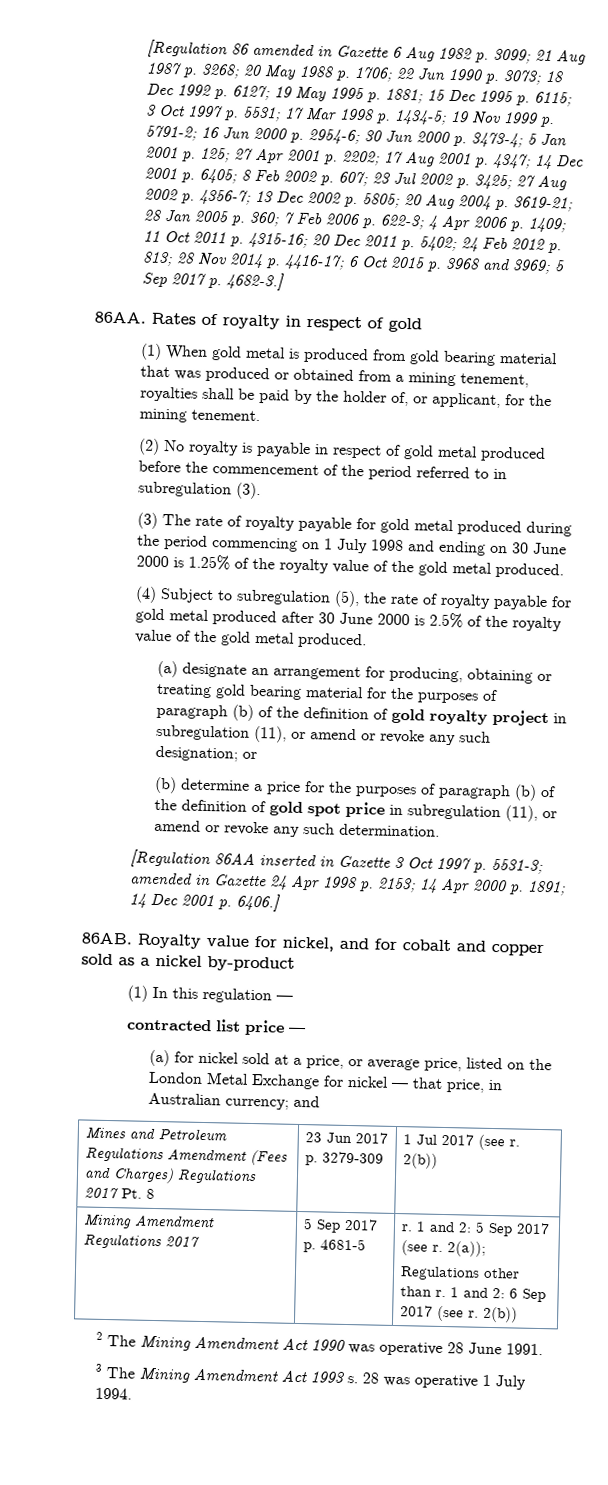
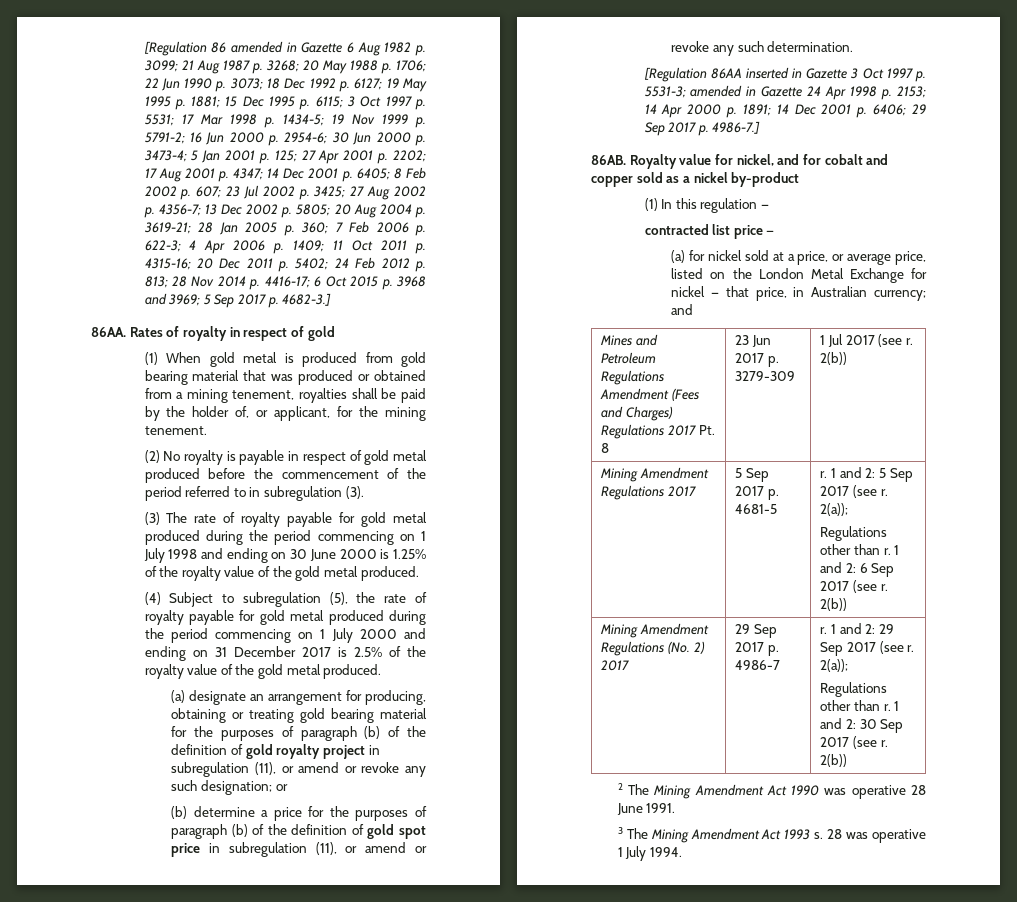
[280,611,410,626] after 30 June 2000 -> [388,610,426,625] [144,628,426,643] [144,646,331,661] during the period commencing on 1 July 2000 and ending on 31 December 2017
[235,893,280,912] 6406.] -> [873,104,926,116] [644,121,761,136] 6406; 29 Sep 2017 p. 4986-7.]
(519, 1314) none -> [600,623,710,638] [601,641,705,656] [601,660,631,671] [735,624,778,638] [735,642,780,656] [735,660,781,670] [820,623,895,634] [820,641,915,656] [820,659,849,672] [820,682,888,697] [820,700,900,711] [820,718,904,733] [820,736,888,749] [820,754,848,767] // Mining Amendment Regulations (No. 2) 2017 | 29 Sep 2017 p. 4986-7 | r. 1 and 2: 29 Sep 2017 (see r. 2(a)); // Regulations other than r. 1 and 2: 30 Sep 2017 (see r. 2(b))

